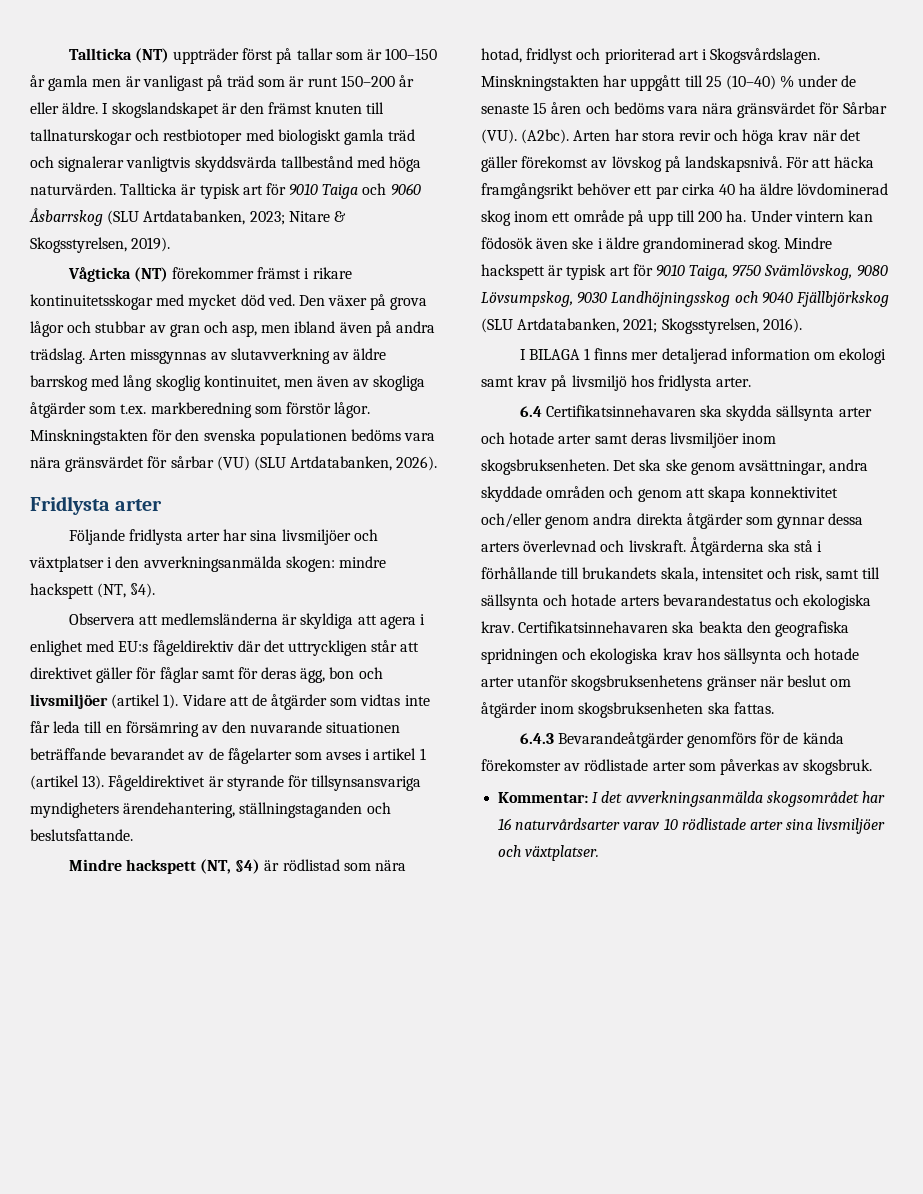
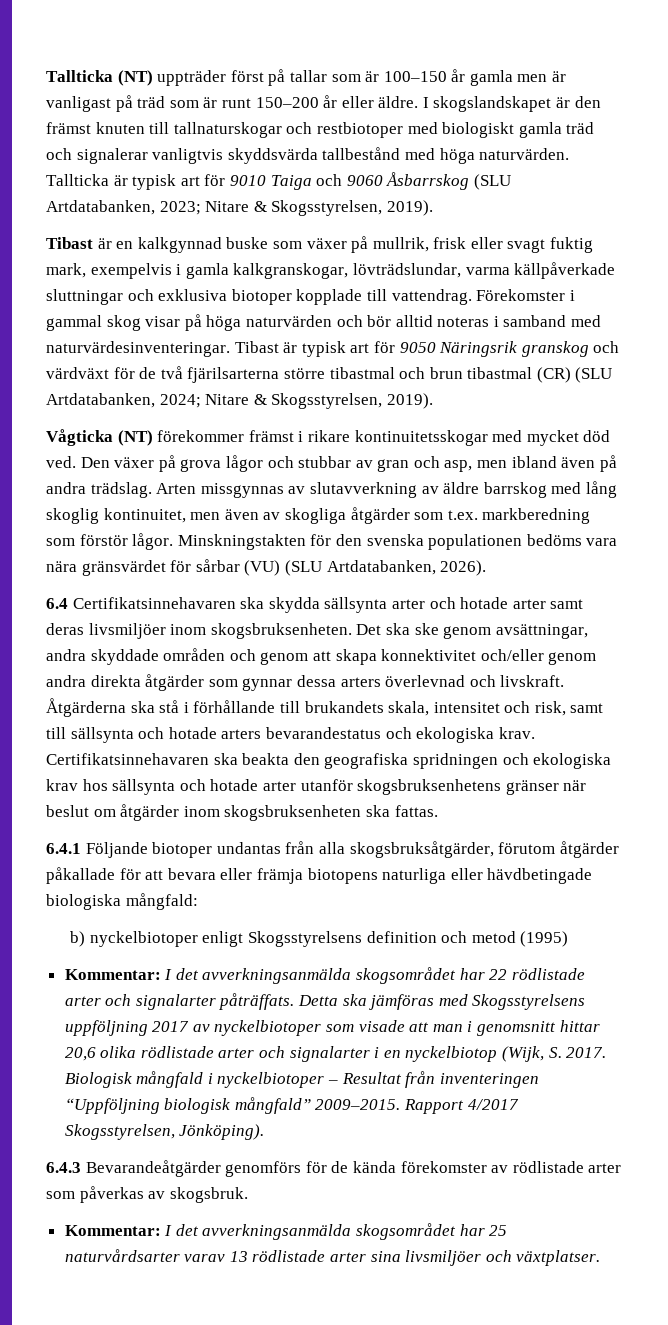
(171, 244) none -> [46,236,594,253] [46,262,616,279] [46,289,575,305] [46,314,602,331] [46,341,620,357] [46,366,613,383] [46,393,433,409] // Tibast är en kalkgynnad buske som växer på mullrik, frisk eller svagt fuktig mark, exempelvis i gamla kalkgranskogar, lövträdslundar, varma källpåverkade sluttningar och exklusiva biotoper kopplade till vattendrag. Förekomster i gammal skog visar på höga naturvärden och bör alltid noteras i samband med naturvärdesinventeringar. Tibast är typisk art för 9050 Näringsrik granskog och värdväxt för de två fjärilsarterna större tibastmal och brun tibastmal (CR) (SLU Artdatabanken, 2024; Nitare & Skogsstyrelsen, 2019).
[30,496,163,515] [68,529,378,545] [29,556,386,572] [30,583,156,599] [68,613,425,629] [30,640,420,656] [30,667,383,683] [30,694,430,710] [30,721,401,737] [30,748,426,764] [30,775,422,791] [30,802,391,818] [30,829,133,841] [68,859,406,874] [481,48,821,64] [481,75,857,91] [481,102,887,118] [481,129,861,145] [481,156,875,172] [481,183,889,199] [481,210,874,226] [481,237,833,253] [481,264,888,280] [481,291,889,307] [481,318,802,334] [519,348,887,364] [481,375,752,391] // Fridlysta arter // Följande fridlysta arter har sina livsmiljöer och växtplatser i den avverkningsanmälda skogen: mindre hackspett (NT, §4). // Observera att medlemsländerna är skyldiga att agera i enlighet med EU:s fågeldirektiv där det uttryckligen står att direktivet gäller för fåglar samt för deras ägg, bon och livsmiljöer (artikel 1). Vidare att de åtgärder som vidtas inte får leda till en försämring av den nuvarande situationen beträffande bevarandet av de fågelarter som avses i artikel 1 (artikel 13). Fågeldirektivet är styrande för tillsynsansvariga myndigheters ärendehantering, ställningstaganden och beslutsfattande. // Mindre hackspett (NT, §4) är rödlistad som nära hotad, fridlyst och prioriterad art i Skogsvårdslagen. Minskningstakten har uppgått till 25 (10–40) % under de senaste 15 åren och bedöms vara nära gränsvärdet för Sårbar (VU). (A2bc). Arten har stora revir och höga krav när det gäller förekomst av lövskog på landskapsnivå. För att häcka framgångsrikt behöver ett par cirka 40 ha äldre lövdominerad skog inom ett område på upp till 200 ha. Under vintern kan födosök även ske i äldre grandominerad skog. Mindre hackspett är typisk art för 9010 Taiga, 9750 Svämlövskog, 9080 Lövsumpskog, 9030 Landhöjningsskog och 9040 Fjällbjörkskog (SLU Artdatabanken, 2021; Skogsstyrelsen, 2016). // I BILAGA 1 finns mer detaljerad information om ekologi samt krav på livsmiljö hos fridlysta arter. -> (487, 568) none
(774, 708) none -> [46,841,619,858] [46,867,593,884] [46,893,198,910] [70,931,569,947] [64,967,585,984] [64,993,586,1010] [64,1020,600,1036] [64,1046,607,1062] [64,1071,539,1088] [64,1097,519,1114] [64,1124,265,1140] // 6.4.1 Följande biotoper undantas från alla skogsbruksåtgärder, förutom åtgärder påkallade för att bevara eller främja biotopens naturliga eller hävdbetingade biologiska mångfald: // b) nyckelbiotoper enligt Skogsstyrelsens definition och metod (1995) // Kommentar: I det avverkningsanmälda skogsområdet har 22 rödlistade arter och signalarter påträffats. Detta ska jämföras med Skogsstyrelsens uppföljning 2017 av nyckelbiotoper som visade att man i genomsnitt hittar 20,6 olika rödlistade arter och signalarter i en nyckelbiotop (Wijk, S. 2017. Biologisk mångfald i nyckelbiotoper – Resultat från inventeringen “Uppföljning biologisk mångfald” 2009–2015. Rapport 4/2017 Skogsstyrelsen, Jönköping).
[498,818,513,830] 16 -> [489,1225,508,1236] 25
[663,818,678,830] 10 -> [229,1251,248,1262] 13

